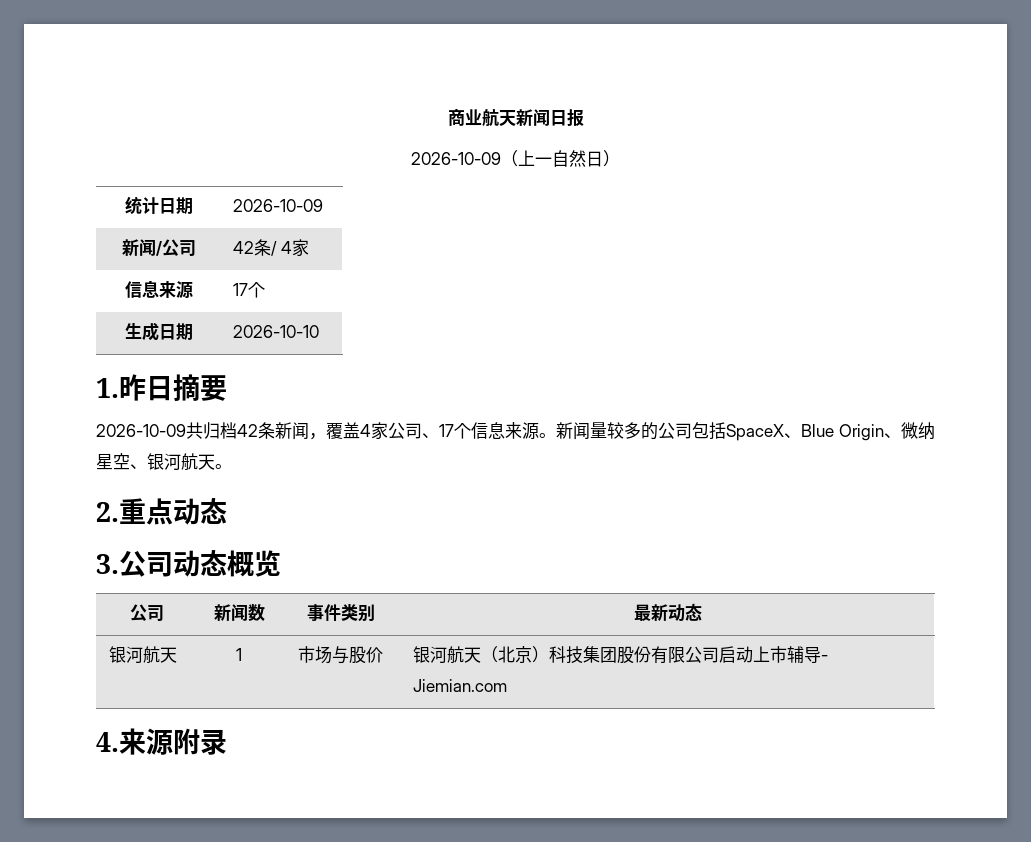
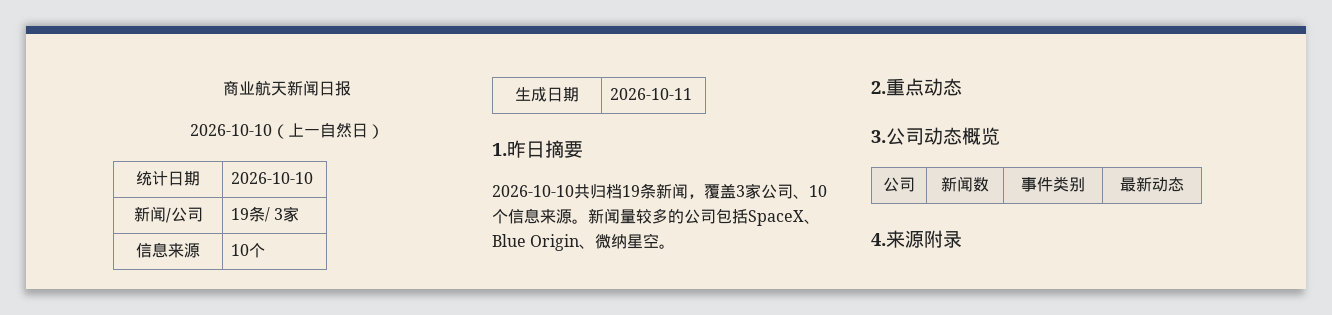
[411,152,501,165] 2026-10-09 -> [190,124,272,136] 2026-10-10
[232,199,323,212] 2026-10-09 -> [230,172,313,184] 2026-10-10
[232,239,293,256] 42条/ 4 -> [230,206,283,222] 19条/ 3
[232,283,248,296] 17 -> [230,244,249,256] 10
[232,325,319,338] 2026-10-10 -> [609,88,692,100] 2026-10-11
[96,422,258,439] 2026-10-09共归档42 -> [492,184,640,199] 2026-10-10共归档19
[360,424,371,437] 4 -> [736,185,745,197] 3
[439,424,454,437] 17 -> [809,185,827,197] 10
[130,453,215,470] 、银河航天 -> (660, 240) none
[108,646,177,663] [236,648,242,661] [298,646,384,664] [412,646,828,664] [412,679,507,692] // 银河航天 | 1 | 市场与股价 | 银河航天（北京）科技集团股份有限公司启动上市辅导- Jiemian.com -> (1184, 184) none

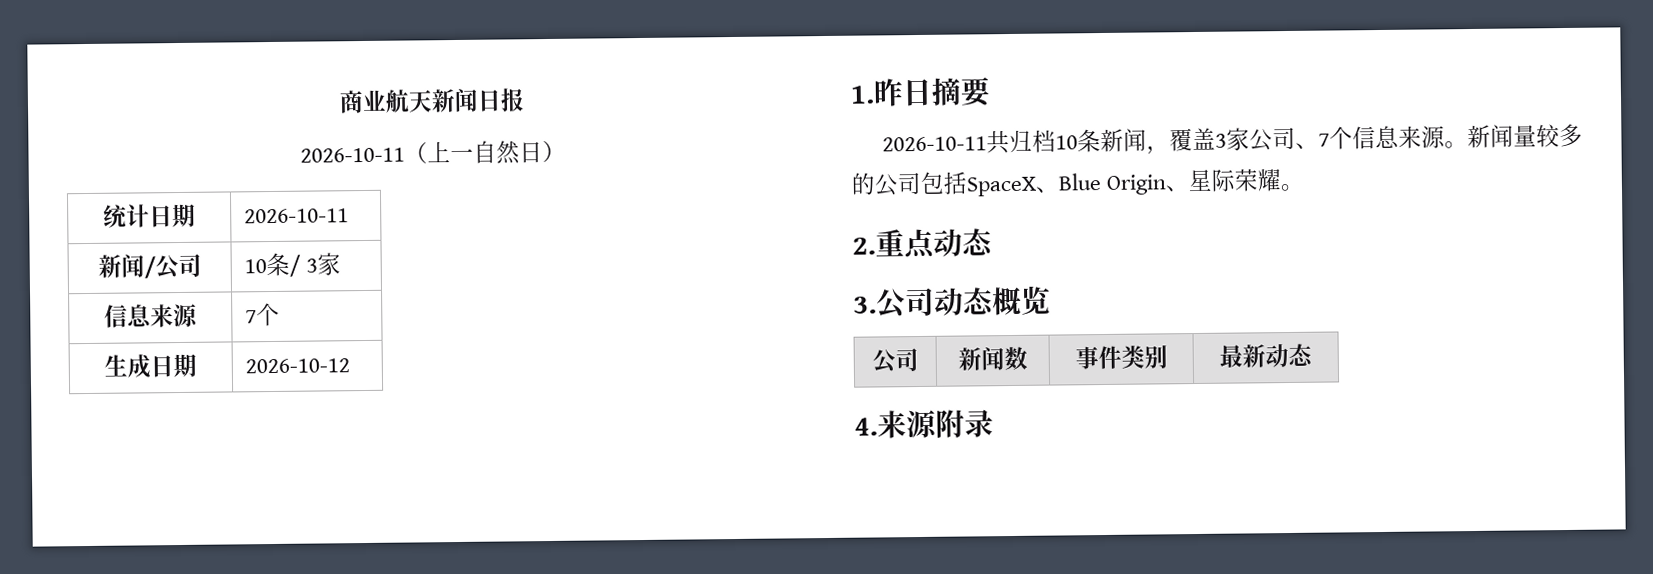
[190,124,272,136] 2026-10-10 -> [299,147,405,163] 2026-10-11
[230,172,313,184] 2026-10-10 -> [243,208,349,224] 2026-10-11
[230,208,249,220] 19 -> [243,259,267,274] 10
[230,244,249,256] 10 -> [244,310,257,324] 7
[609,88,692,100] 2026-10-11 -> [244,358,350,374] 2026-10-12
[492,184,640,199] 2026-10-10共归档19 -> [881,129,1078,155] 2026-10-11共归档10
[809,185,827,197] 10 -> [1317,133,1330,147] 7
[595,233,660,249] 微纳星空 -> [1188,168,1282,192] 星际荣耀

